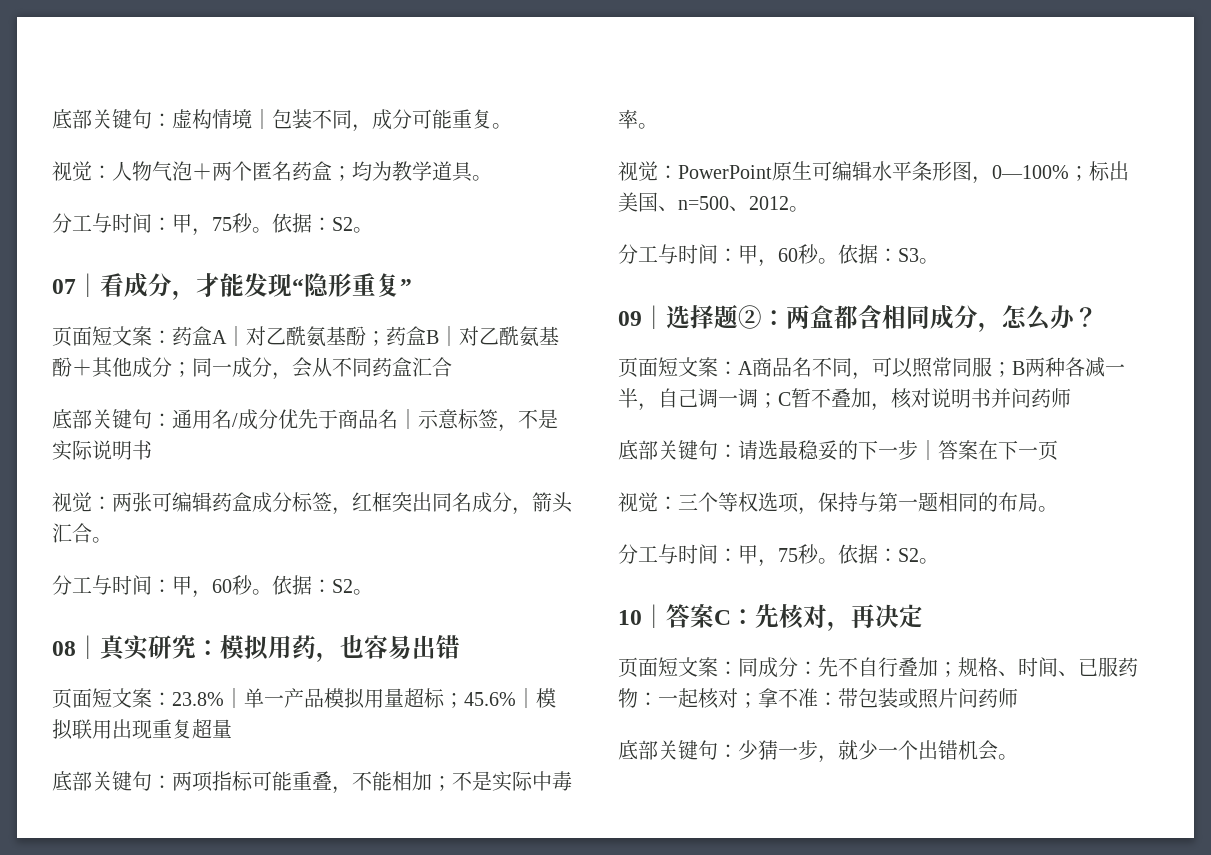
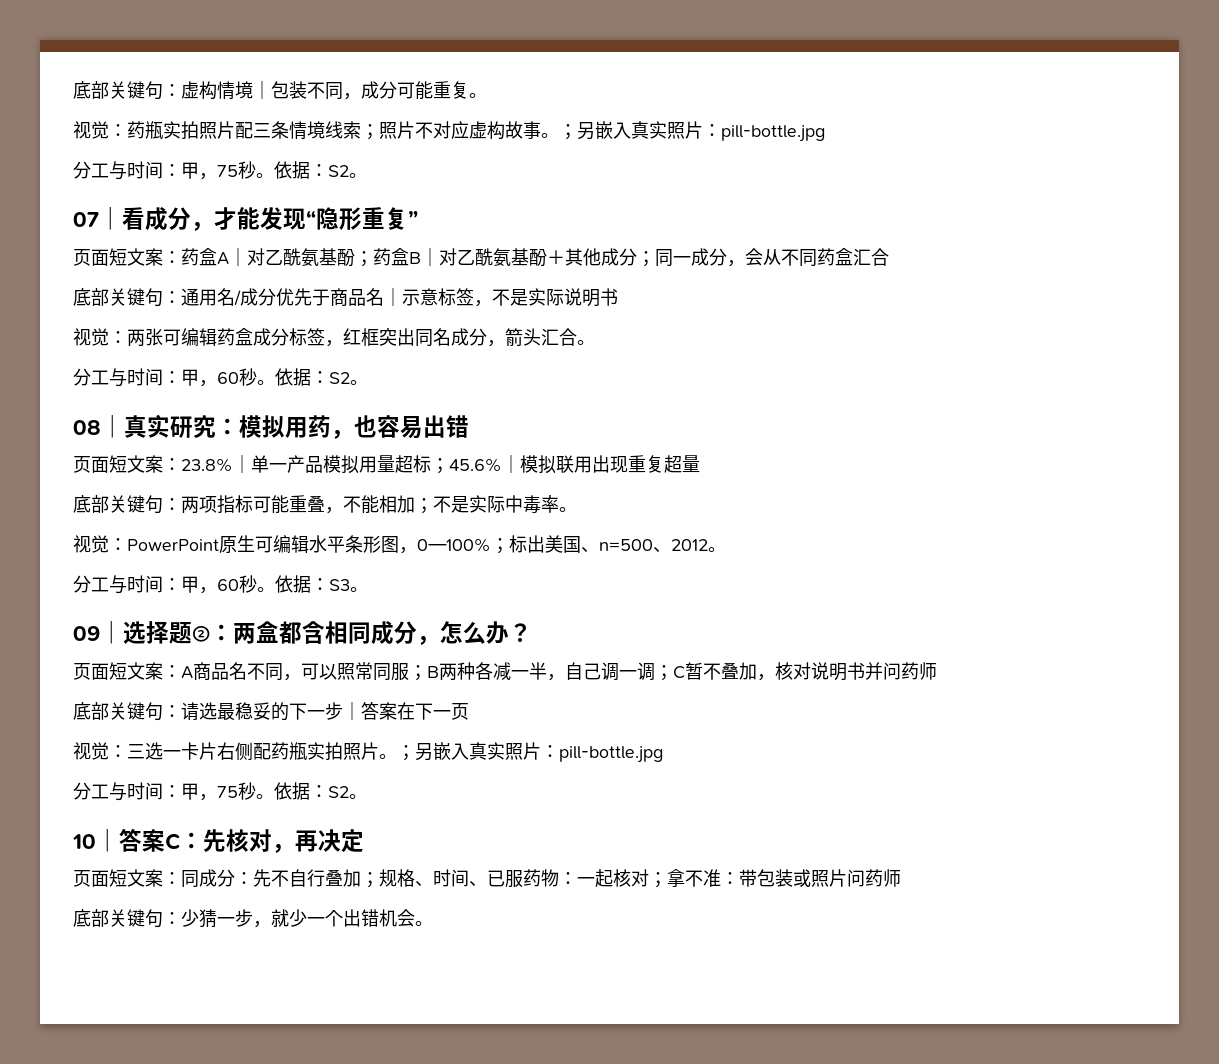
[112,161,492,182] 人物气泡＋两个匿名药盒；均为教学道具。 -> [127,121,825,142] 药瓶实拍照片配三条情境线索；照片不对应虚构故事。；另嵌入真实照片：pill-bottle.jpg
[698,492,1058,515] 个等权选项，保持与第一题相同的布局。 -> [145,742,663,763] 选一卡片右侧配药瓶实拍照片。；另嵌入真实照片：pill-bottle.jpg

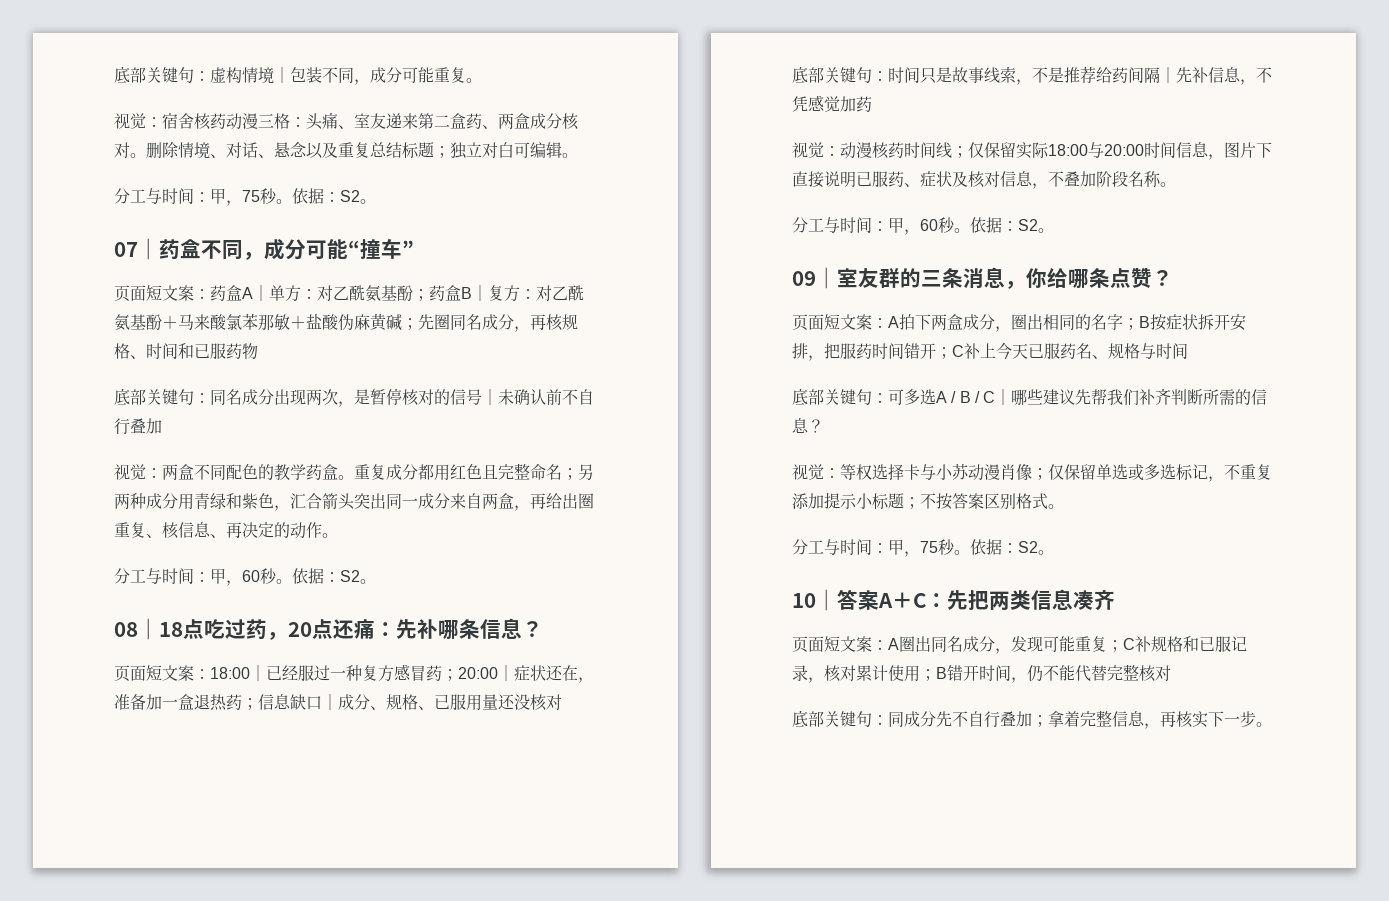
[127,121,825,142] 药瓶实拍照片配三条情境线索；照片不对应虚构故事。；另嵌入真实照片：pill-bottle.jpg -> [162,112,579,130] [114,142,578,159] 宿舍核药动漫三格：头痛、室友递来第二盒药、两盒成分核对。删除情境、对话、悬念以及重复总结标题；独立对白可编辑。
[122,207,408,231] 看成分，才能发现“隐形重复 -> [159,238,402,260] 药盒不同，成分可能“撞车
(247, 257) none -> [269,285,317,302] 单方：
(439, 257) none -> [488,285,536,302] 复方：
[565,248,889,267] [73,288,618,307] [73,328,577,347] 其他成分；同一成分，会从不同药盒汇合 // 底部关键句：通用名/成分优先于商品名｜示意标签，不是实际说明书 // 视觉：两张可编辑药盒成分标签，红框突出同名成分，箭头汇合 -> [178,313,578,332] [114,343,258,360] [114,388,594,407] [114,418,162,435] [114,463,594,481] [114,493,594,511] [114,522,322,539] 马来酸氯苯那敏＋盐酸伪麻黄碱；先圈同名成分，再核规格、时间和已服药物 // 底部关键句：同名成分出现两次，是暂停核对的信号｜未确认前不自行叠加 // 视觉：两盒不同配色的教学药盒。重复成分都用红色且完整命名；另两种成分用青绿和紫色，汇合箭头突出同一成分来自两盒，再给出圈重复、核信息、再决定的动作
[124,414,469,439] [73,455,700,474] [73,495,577,514] [73,535,726,554] [73,575,350,594] 真实研究：模拟用药，也容易出错 // 页面短文案：23.8%｜单一产品模拟用量超标；45.6%｜模拟联用出现重复超量 // 底部关键句：两项指标可能重叠，不能相加；不是实际中毒率。 // 视觉：PowerPoint原生可编辑水平条形图，0—100%；标出美国、n=500、2012。 // 分工与时间：甲，60秒。依据：S3 -> [159,618,543,640] [114,664,594,683] [114,694,562,711] [792,66,1272,85] [792,95,872,112] [792,142,1272,160] [792,171,1176,189] [792,217,1038,235] 18点吃过药，20点还痛：先补哪条信息？ // 页面短文案：18:00｜已经服过一种复方感冒药；20:00｜症状还在，准备加一盒退热药；信息缺口｜成分、规格、已服用量还没核对 // 底部关键句：时间只是故事线索，不是推荐给药间隔｜先补信息，不凭感觉加药 // 视觉：动漫核药时间线；仅保留实际18:00与20:00时间信息，图片下直接说明已服药、症状及核对信息，不叠加阶段名称。 // 分工与时间：甲，60秒。依据：S2
[123,621,509,645] 选择题②：两盒都含相同成分，怎么办 -> [837,267,1152,289] 室友群的三条消息，你给哪条点赞
[193,662,937,681] [73,702,469,721] [73,742,663,763] 商品名不同，可以照常同服；B两种各减一半，自己调一调；C暂不叠加，核对说明书并问药师 // 底部关键句：请选最稳妥的下一步｜答案在下一页 // 视觉：三选一卡片右侧配药瓶实拍照片。；另嵌入真实照片：pill-bottle.jpg -> [899,314,1246,332] [792,342,1188,361] [792,388,1268,406] [792,418,824,433] [792,463,1272,482] [792,492,1064,510] 拍下两盒成分，圈出相同的名字；B按症状拆开安排，把服药时间错开；C补上今天已服药名、规格与时间 // 底部关键句：可多选A / B / C｜哪些建议先帮我们补齐判断所需的信息？ // 视觉：等权选择卡与小苏动漫肖像；仅保留单选或多选标记，不重复添加提示小标题；不按答案区别格式。
(165, 840) none -> [878,592,913,608] A＋
[226,829,364,853] [73,869,901,888] [73,909,415,928] 核对，再决定 // 页面短文案：同成分：先不自行叠加；规格、时间、已服药物：一起核对；拿不准：带包装或照片问药师 // 底部关键句：少猜一步，就少一个出错机会 -> [968,589,1115,611] [792,636,1247,654] [792,664,1171,683] [792,710,1256,729] 把两类信息凑齐 // 页面短文案：A圈出同名成分，发现可能重复；C补规格和已服记录，核对累计使用；B错开时间，仍不能代替完整核对 // 底部关键句：同成分先不自行叠加；拿着完整信息，再核实下一步

